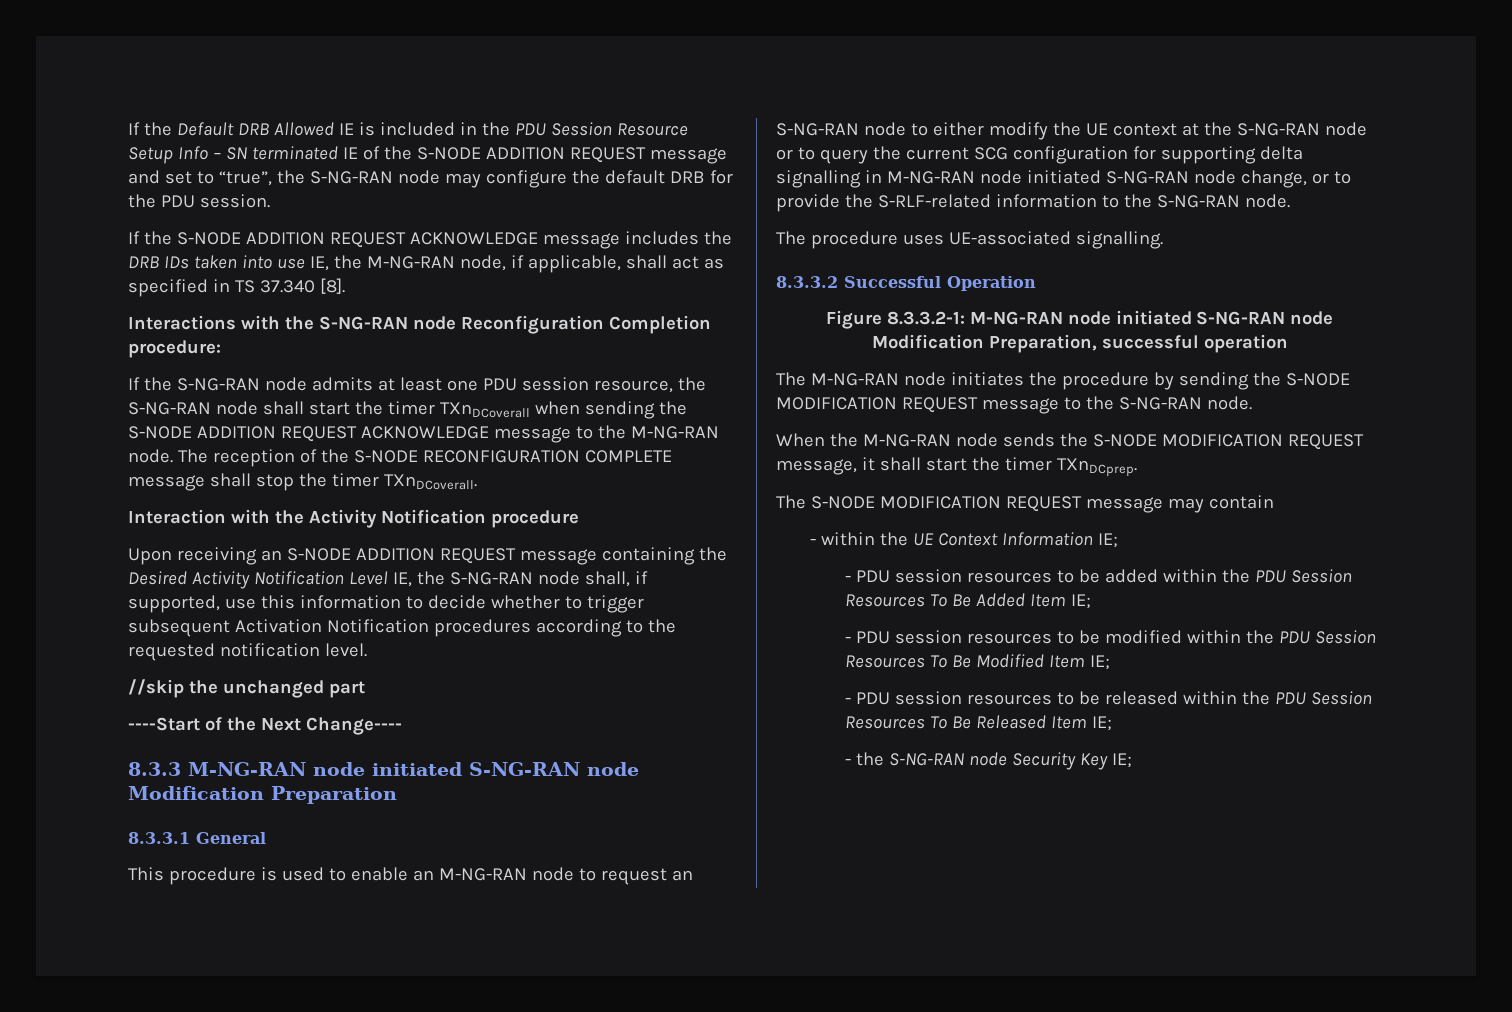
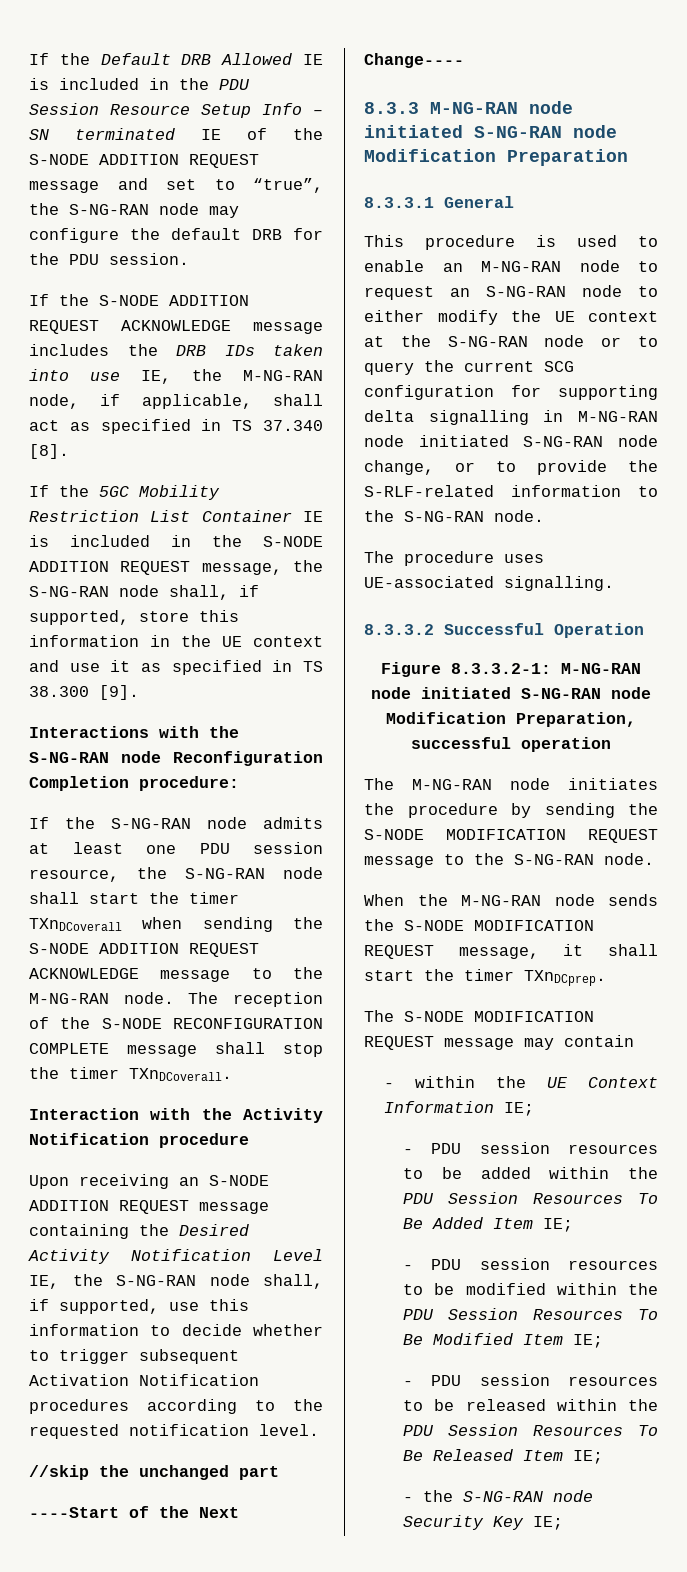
(345, 286) none -> [29,485,220,500] [29,510,323,522] [29,535,323,547] [29,560,323,575] [29,585,259,600] [29,610,239,625] [29,635,323,647] [29,660,323,675] [29,685,139,700] // If the 5GC Mobility Restriction List Container IE is included in the S-NODE ADDITION REQUEST message, the S-NG-RAN node shall, if supported, store this information in the UE context and use it as specified in TS 38.300 [9].

